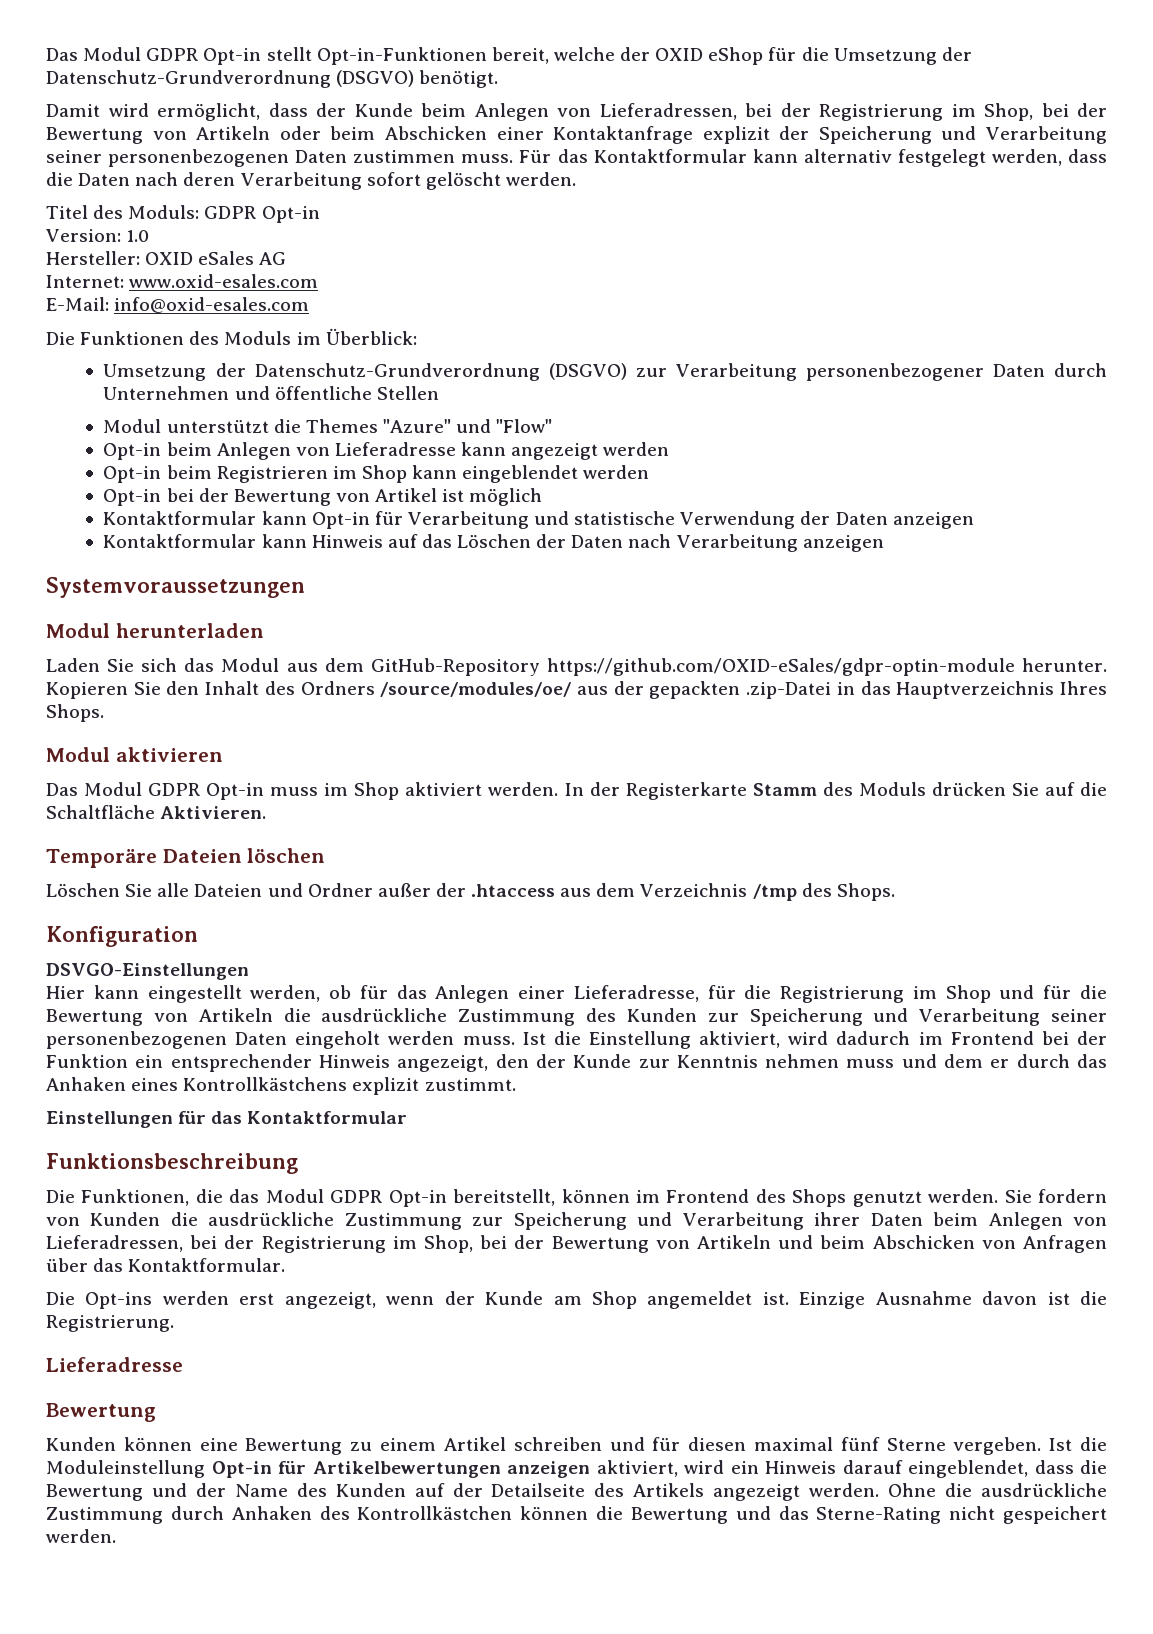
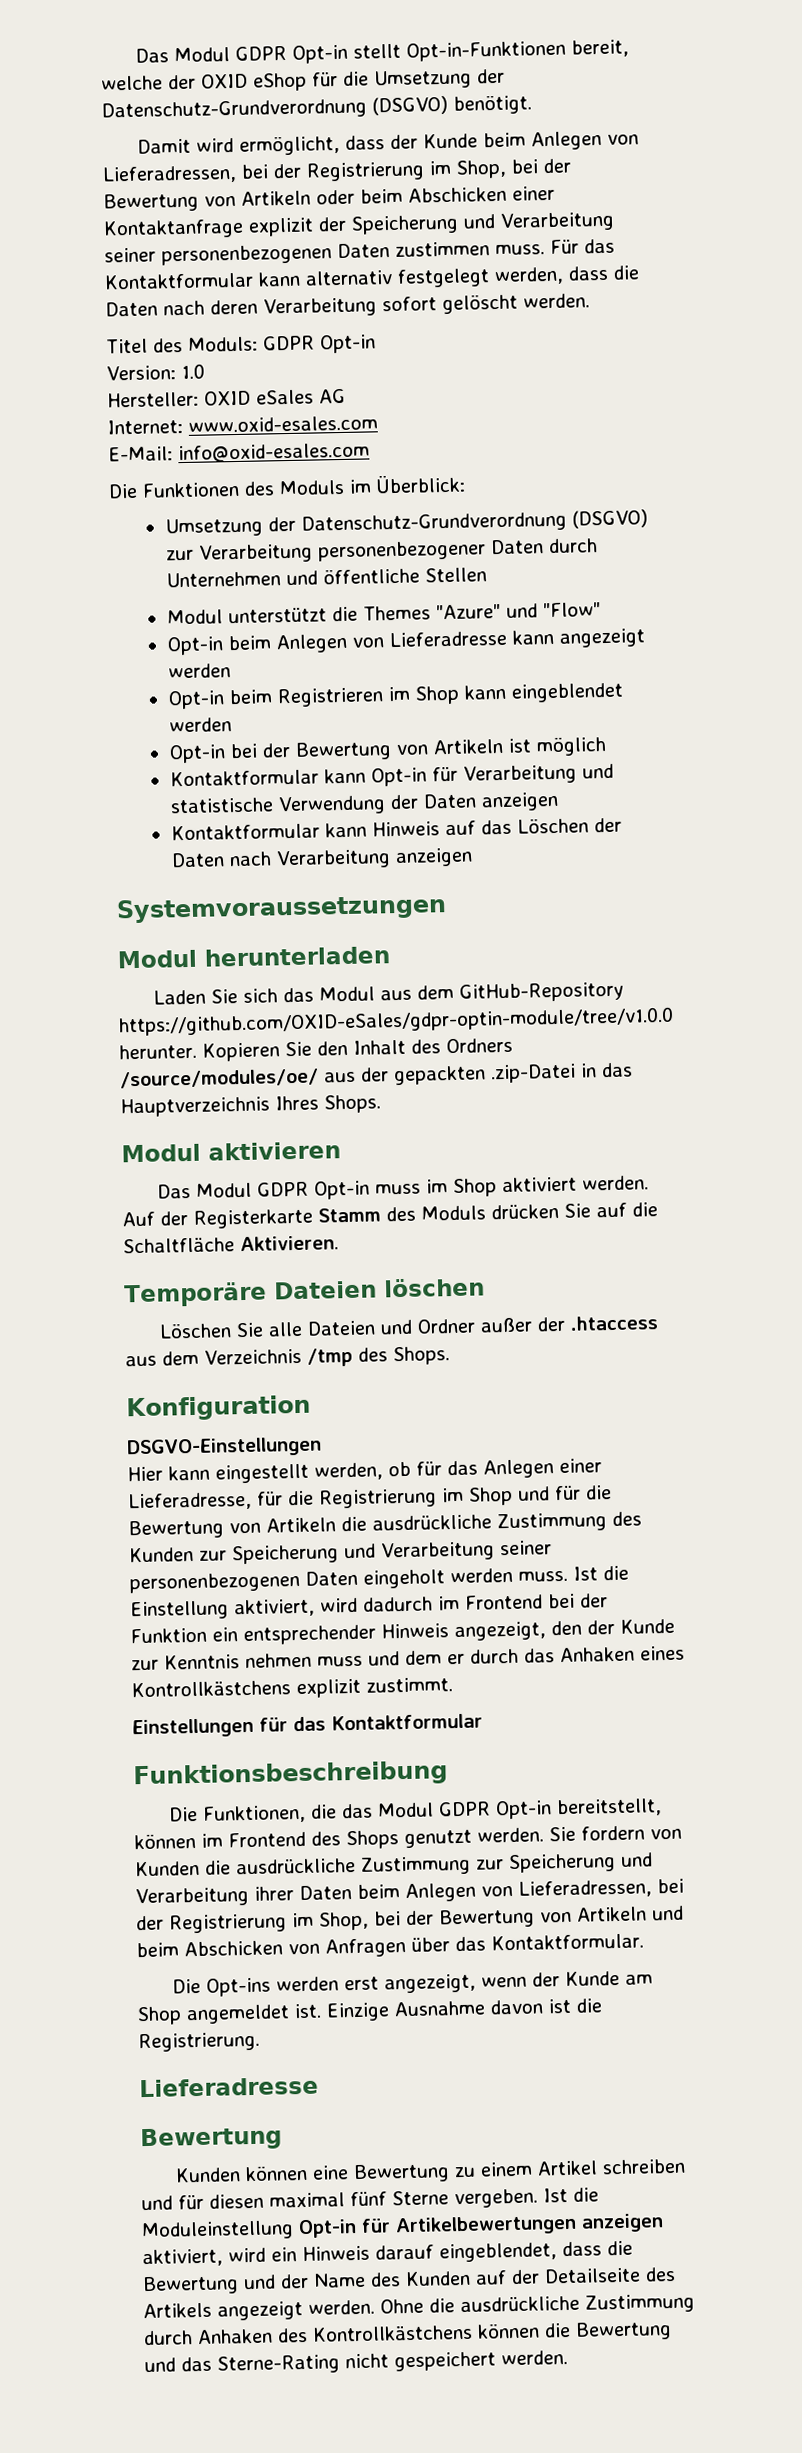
[375,488,438,502] Artikel -> [432,738,504,755] Artikeln
[546,658,1015,676] https://github.com/OXID-eSales/gdpr-optin-module -> [118,1006,674,1037] https://github.com/OXID-eSales/gdpr-optin-module/tree/v1.0.0
[564,783,584,796] In -> [122,1211,155,1227] Auf
[46,963,249,980] DSVGO-Einstellungen -> [127,1436,322,1459] DSGVO-Einstellungen
[357,1506,513,1520] Kontrollkästchen -> [312,2324,473,2342] Kontrollkästchens

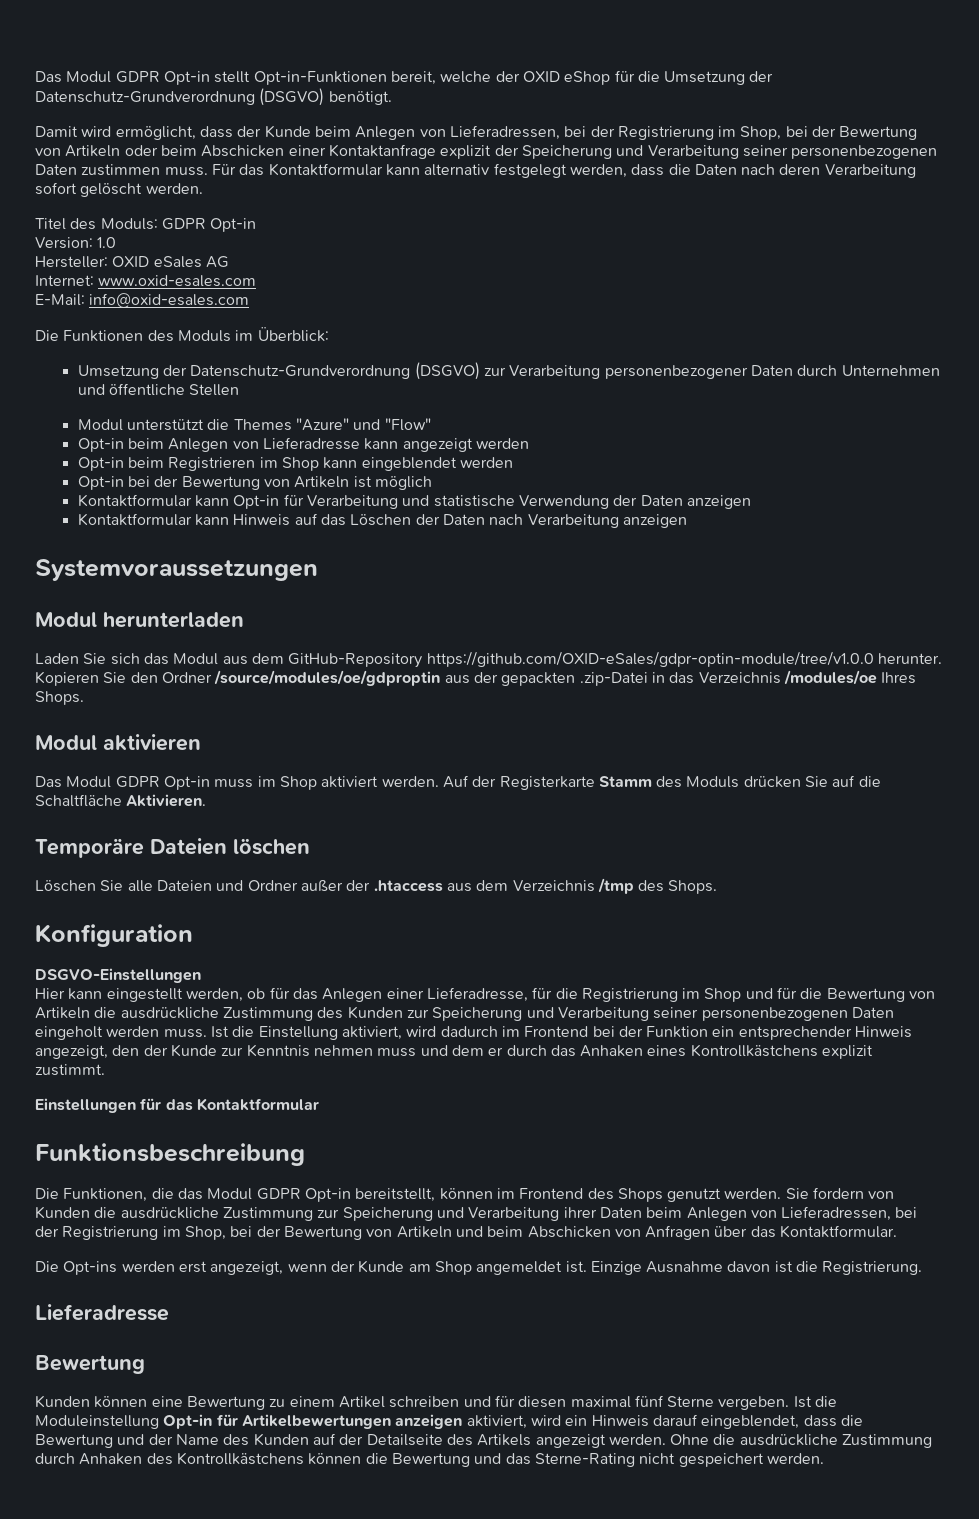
[352,1037,513,1055] [120,1068,319,1089] Inhalt des Ordners /source/modules/oe/ -> [161,670,441,686] Ordner /source/modules/oe/gdproptin
[120,1096,270,1118] Hauptverzeichnis -> [698,670,877,685] Verzeichnis /modules/oe

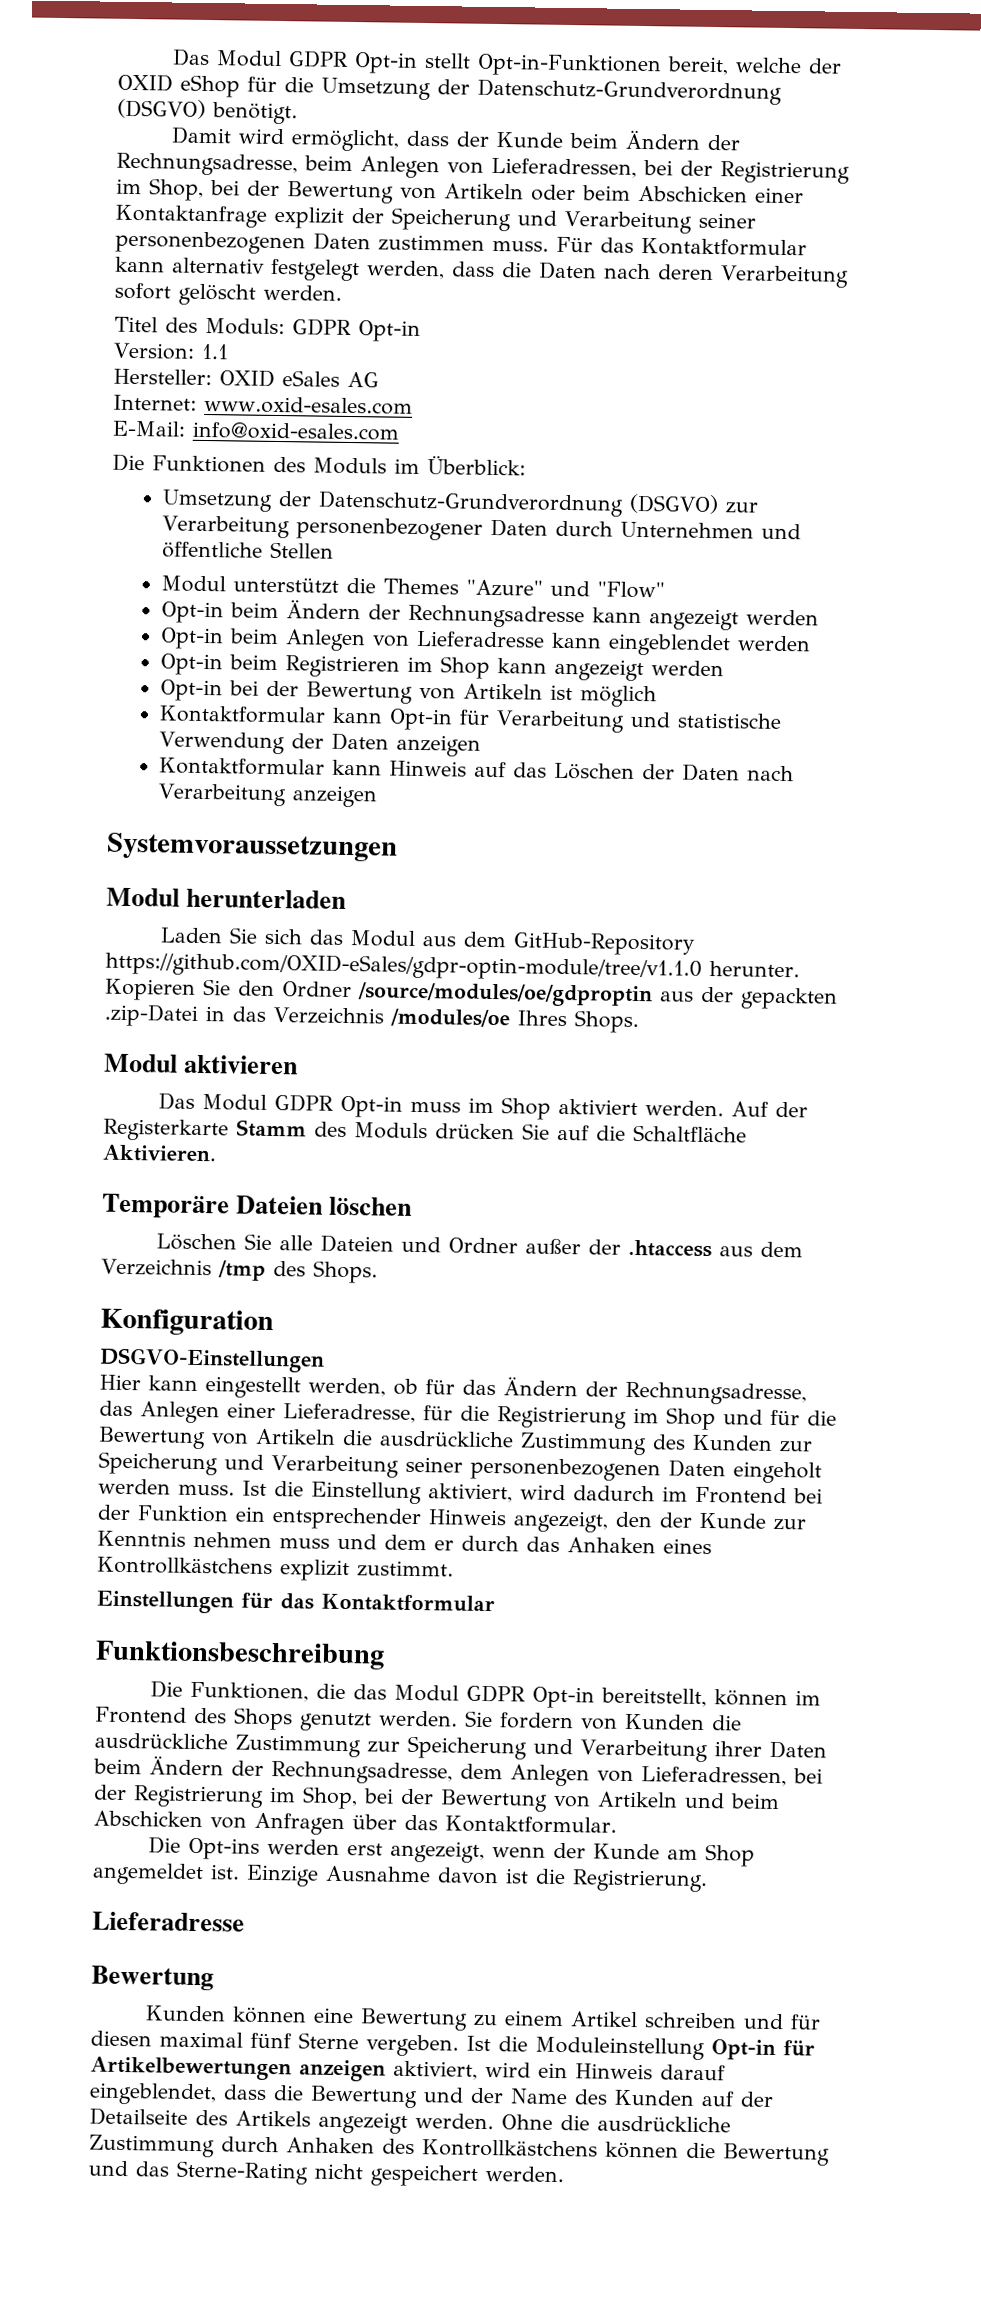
(351, 131) none -> [624,130,741,151] [116,152,353,177] Ändern der Rechnungsadresse, beim
[97,237,117,248] 1.0 -> [200,343,229,360] 1.1
(431, 424) none -> [161,600,820,631] // Opt-in beim Ändern der Rechnungsadresse kann angezeigt werden
[402,438,473,452] angezeigt -> [608,633,732,657] eingeblendet
[361,457,457,471] eingeblendet -> [554,658,645,682] angezeigt
[426,651,874,667] https://github.com/OXID-eSales/gdpr-optin-module/tree/v1.0.0 -> [105,951,702,982] https://github.com/OXID-eSales/gdpr-optin-module/tree/v1.1.0
(318, 994) none -> [503,1377,807,1406] [99,1400,133,1417] Ändern der Rechnungsadresse, das
(683, 1212) none -> [149,1756,503,1785] Ändern der Rechnungsadresse, dem

